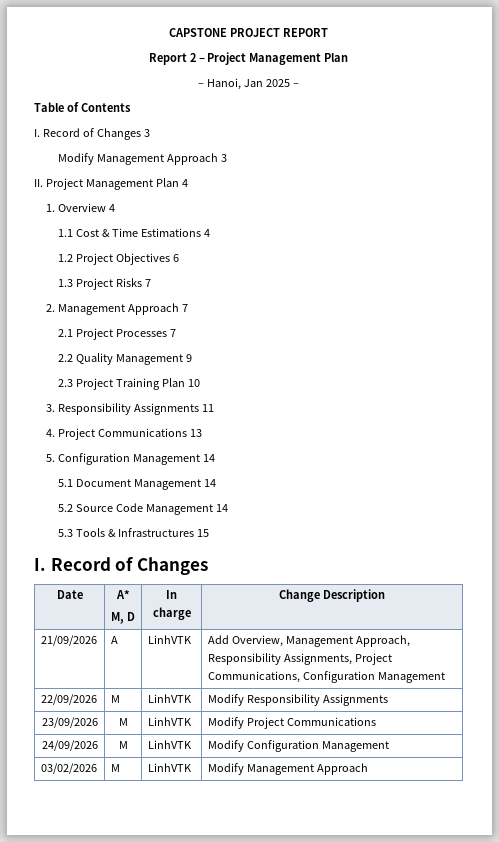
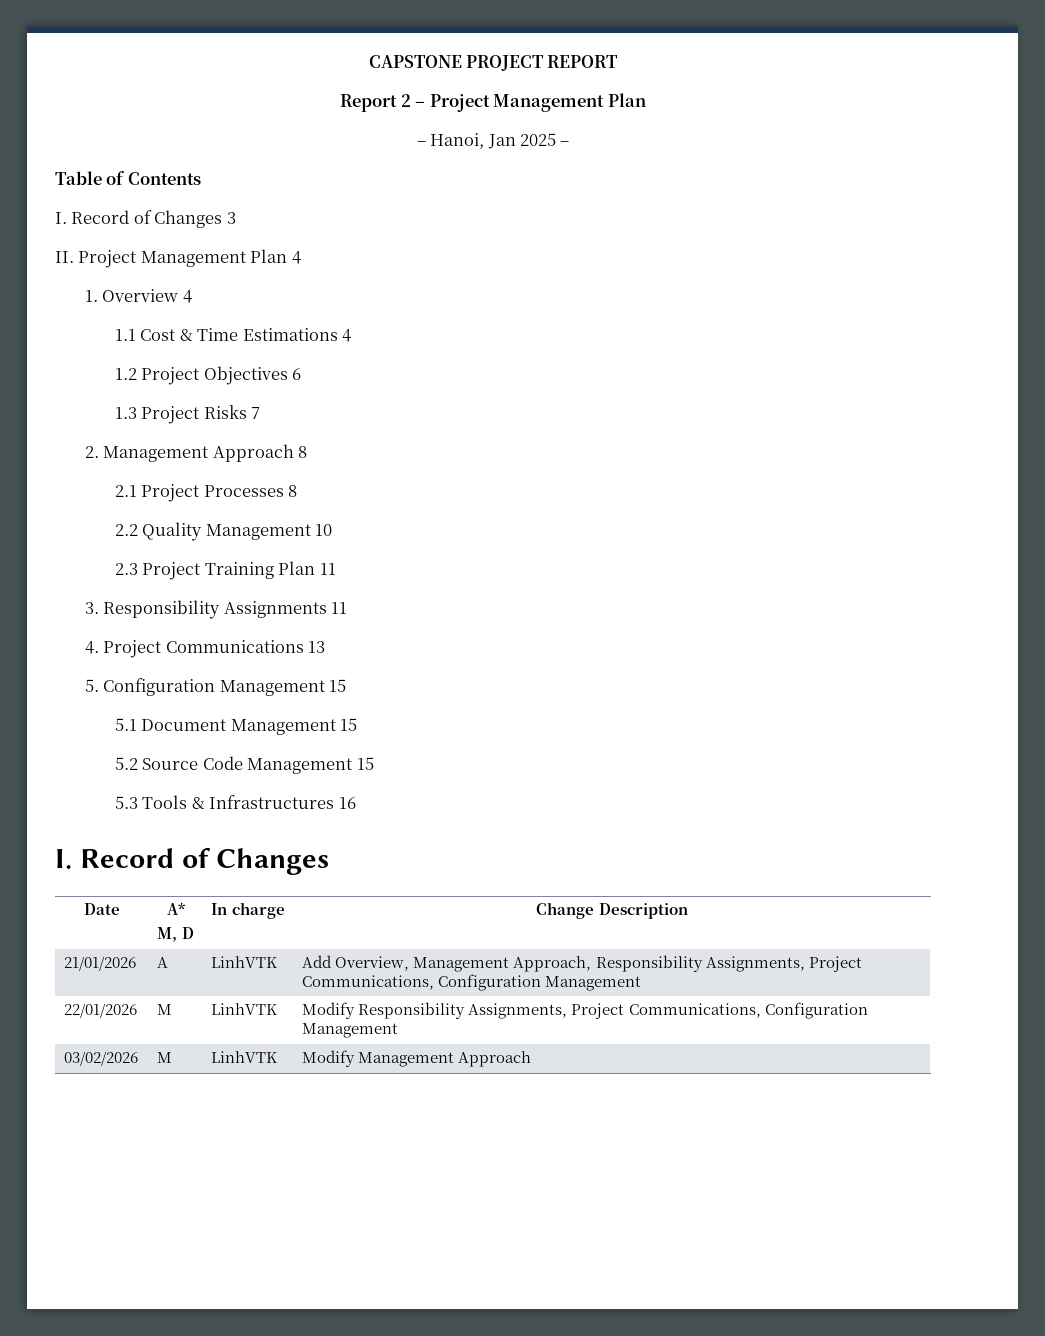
[58,153,228,165] // Modify Management Approach 3 -> (236, 218) none
[182,304,189,312] 7 -> [298,446,308,458] 8
[170,329,177,337] 7 -> [288,485,298,497] 8
[186,354,193,362] 9 -> [315,524,333,536] 10
[188,379,201,387] 10 -> [319,563,336,575] 11
[203,454,216,462] 14 -> [329,679,347,692] 15
[204,479,217,487] 14 -> [340,718,358,731] 15
[216,504,229,512] 14 -> [356,757,374,770] 15
[197,529,210,537] 15 -> [338,797,356,809] 16
[40,635,97,646] 21/09/2026 -> [64,956,137,971] 21/01/2026
[40,694,97,705] 22/09/2026 -> [64,1003,138,1018] 22/01/2026
[322,694,388,706] [41,717,98,728] [118,718,128,726] [147,717,192,726] [207,717,376,729] [41,740,98,751] [118,741,128,749] [147,740,192,749] [207,740,244,752] Assignments // 23/09/2026 | M | LinhVTK | Modify Project Communications // 24/09/2026 | M | LinhVTK | Modify -> [468,1003,761,1019] Assignments, Project Communications,

